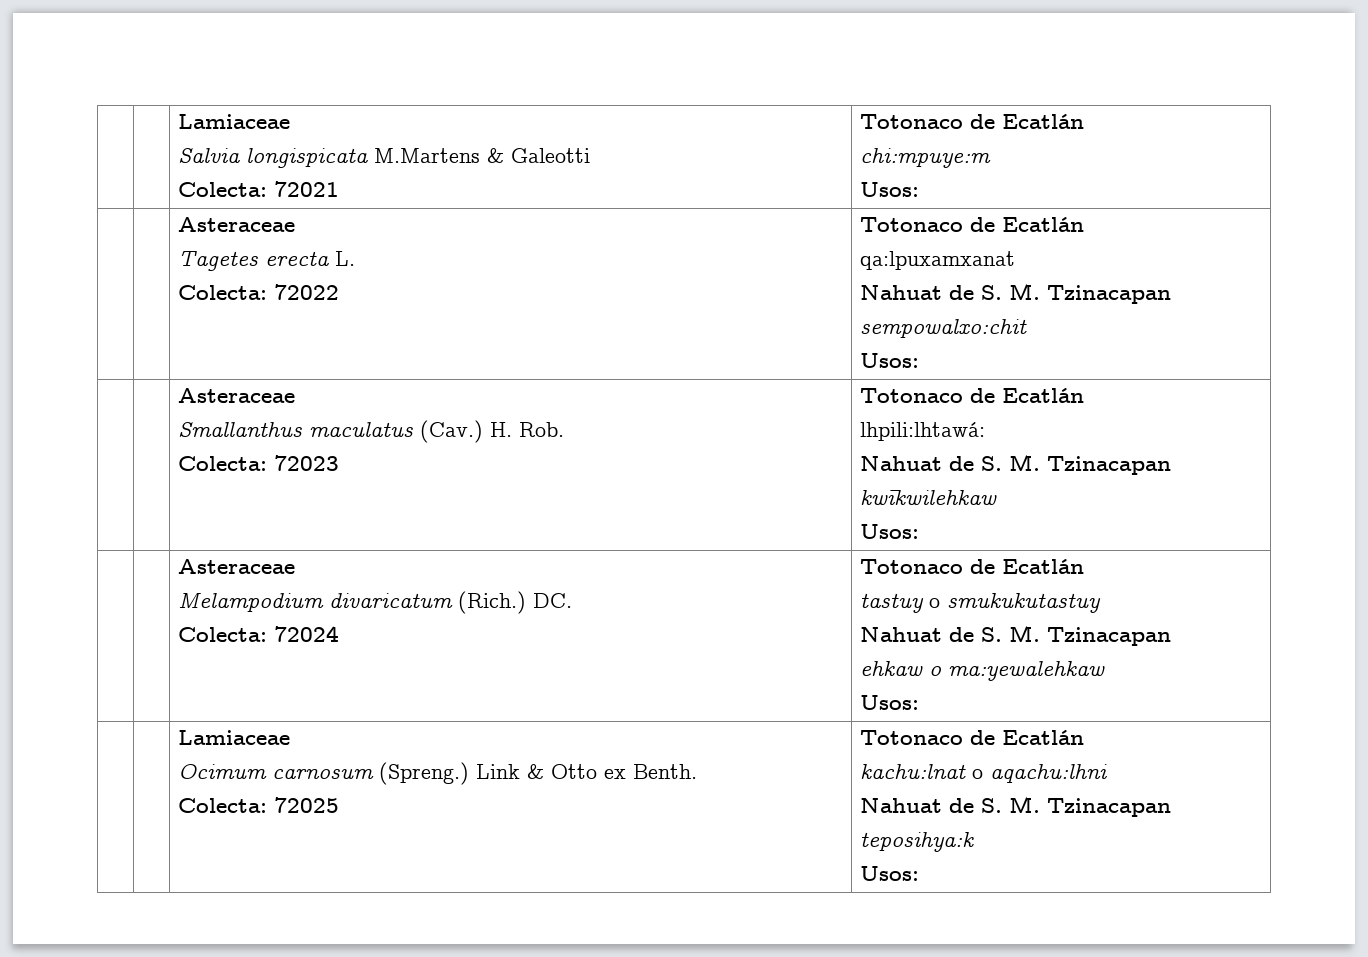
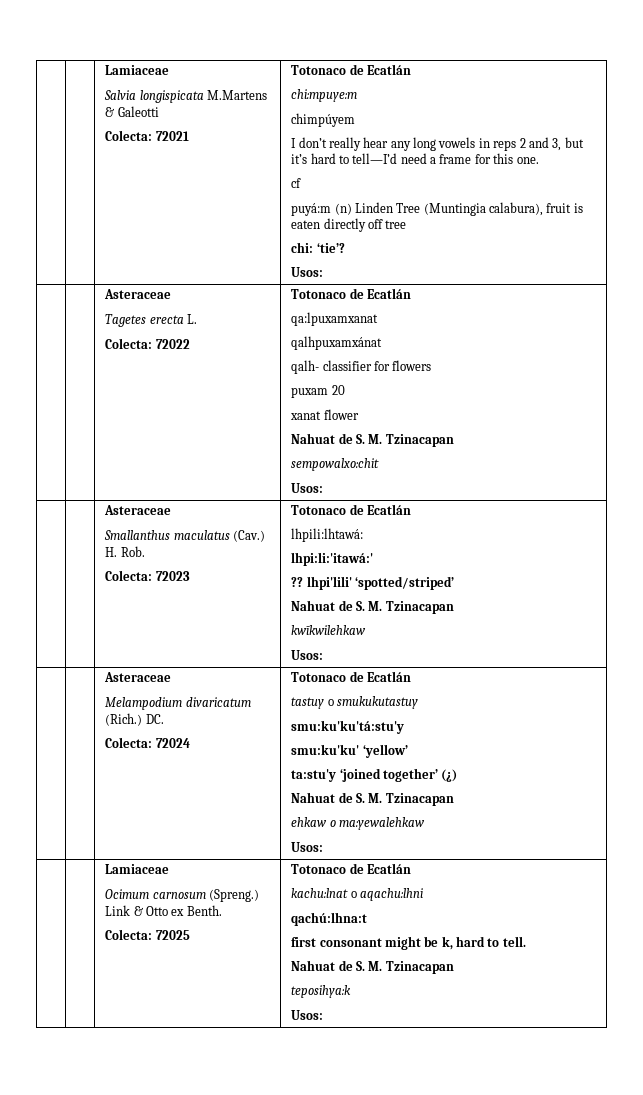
(992, 158) none -> [291,113,356,127] [291,137,584,151] [291,153,539,164] [291,178,302,188] [291,202,583,216] [291,218,407,232] [291,242,345,253] // chimpúyem // I don’t really hear any long vowels in reps 2 and 3, but it’s hard to tell—I’d need a frame for this one. // cf // puyá:m (n) Linden Tree (Muntingia calabura), fruit is eaten directly off tree // chi: ‘tie’?
(1016, 260) none -> [291,336,383,350] [291,360,432,374] [291,385,345,398] [290,409,359,420] // qalhpuxamxánat // qalh- classifier for flowers // puxam 20 // xanat flower
(986, 431) none -> [291,552,374,566] [291,576,454,590] // lhpi:li:'itawá:' // ?? lhpi'lili' ‘spotted/striped’
(1102, 603) none -> [291,720,405,734] [291,744,408,758] [291,768,458,782] // smu:ku'ku'tá:stu'y // smu:ku'ku' ‘yellow’ // ta:stu'y ‘joined together’ (¿)
(1109, 773) none -> [291,912,368,926] [291,936,526,950] // qachú:lhna:t // first consonant might be k, hard to tell.

